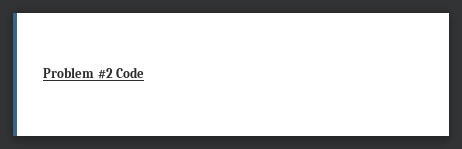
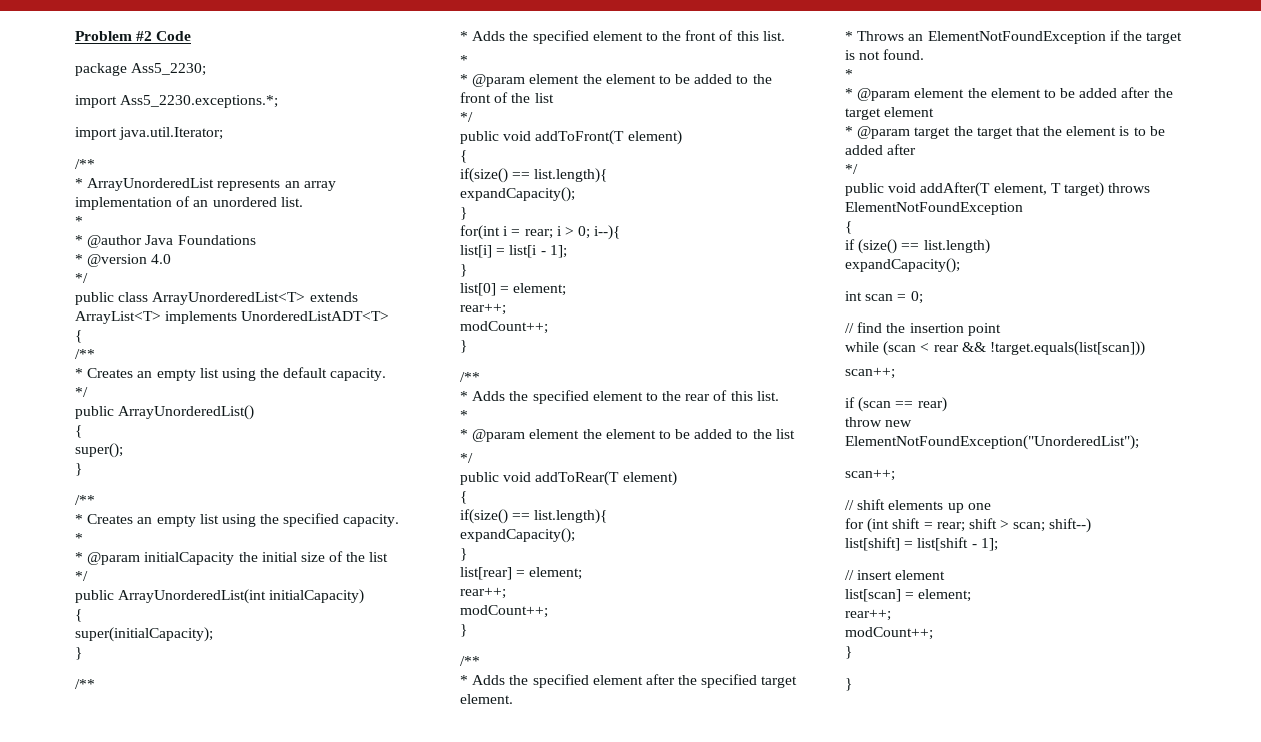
(145, 72) none -> [75,63,207,76] [75,95,279,108] [75,127,224,140] [75,159,95,169] [75,178,336,191] [75,196,303,210] [75,216,83,226] [75,235,256,248] [75,254,172,267] [75,273,88,283] [75,292,358,305] [75,311,390,324] [75,330,82,343] [75,349,95,359] [75,367,387,381] [75,387,88,397] [75,405,255,420] [75,425,82,438] [75,443,123,458] [75,463,82,476] [75,495,95,505] [75,513,400,527] [75,533,83,543] [75,551,389,565] [75,571,88,581] [75,589,365,604] [75,609,82,622] [75,627,213,642] [75,647,82,660] [75,679,95,689] [460,30,785,44] [460,55,468,65] [460,74,772,87] [460,92,554,103] [460,112,473,122] [460,130,682,145] [460,150,467,163] [460,168,608,183] [460,187,575,202] [460,207,467,220] [460,225,621,240] [460,245,567,258] [460,264,467,277] [460,283,567,296] [460,303,506,315] [460,321,548,334] [460,340,467,353] [460,372,480,382] [460,390,779,404] [460,410,468,420] [460,429,795,442] [460,453,473,463] [460,471,677,486] [460,491,467,504] [460,509,608,524] [460,528,575,543] [460,548,467,561] [460,567,583,580] [460,587,506,599] [460,605,548,618] [460,624,467,637] [460,656,480,666] [460,674,798,688] [460,694,513,704] [845,30,1183,44] [845,49,925,60] [845,69,853,79] [845,87,1173,101] [845,107,935,120] [845,126,1165,139] [845,144,917,155] [845,164,858,174] [845,182,1151,197] [845,202,1023,215] [845,221,852,234] [845,239,990,254] [845,258,960,273] [845,291,923,304] [845,322,1001,336] [845,341,1145,356] [845,367,895,379] [845,397,947,412] [845,417,913,427] [845,435,1139,450] [845,469,895,481] [845,499,991,513] [845,518,1092,533] [845,537,998,551] [845,570,946,580] [845,589,972,602] [845,609,891,621] [845,627,933,640] [845,646,852,659] [845,678,852,691] // package Ass5_2230; // import Ass5_2230.exceptions.*; // import java.util.Iterator; // /** // * ArrayUnorderedList represents an array implementation of an unordered list. // * // * @author Java Foundations // * @version 4.0 // */ // public class ArrayUnorderedList<T> extends ArrayList<T> implements UnorderedListADT<T> // { // /** // * Creates an empty list using the default capacity. // */ // public ArrayUnorderedList() // { // super(); // } // /** // * Creates an empty list using the specified capacity. // * // * @param initialCapacity the initial size of the list // */ // public ArrayUnorderedList(int initialCapacity) // { // super(initialCapacity); // } // /** // * Adds the specified element to the front of this list. // * // * @param element the element to be added to the front of the list // */ // public void addToFront(T element) // { // if(size() == list.length){ // expandCapacity(); // } // for(int i = rear; i > 0; i--){ // list[i] = list[i - 1]; // } // list[0] = element; // rear++; // modCount++; // } // /** // * Adds the specified element to the rear of this list. // * // * @param element the element to be added to the list // */ // public void addToRear(T element) // { // if(size() == list.length){ // expandCapacity(); // } // list[rear] = element; // rear++; // modCount++; // } // /** // * Adds the specified element after the specified target element. // * Throws an ElementNotFoundException if the target is not found. // * // * @param element the element to be added after the target element // * @param target the target that the element is to be added after // */ // public void addAfter(T element, T target) throws ElementNotFoundException // { // if (size() == list.length) // expandCapacity(); // int scan = 0; // // find the insertion point // while (scan < rear && !target.equals(list[scan])) // scan++; // if (scan == rear) // throw new ElementNotFoundException("UnorderedList"); // scan++; // // shift elements up one // for (int shift = rear; shift > scan; shift--) // list[shift] = list[shift - 1]; // // insert element // list[scan] = element; // rear++; // modCount++; // } // }

